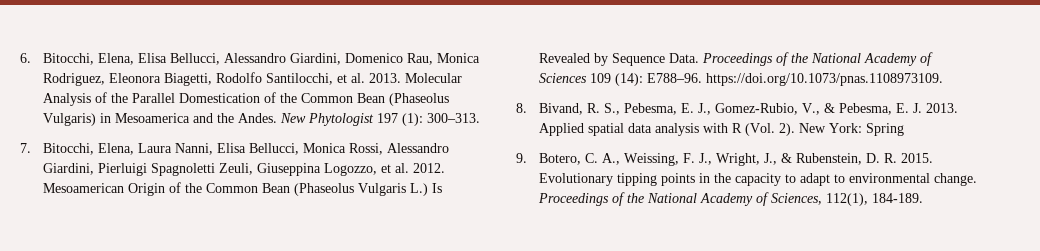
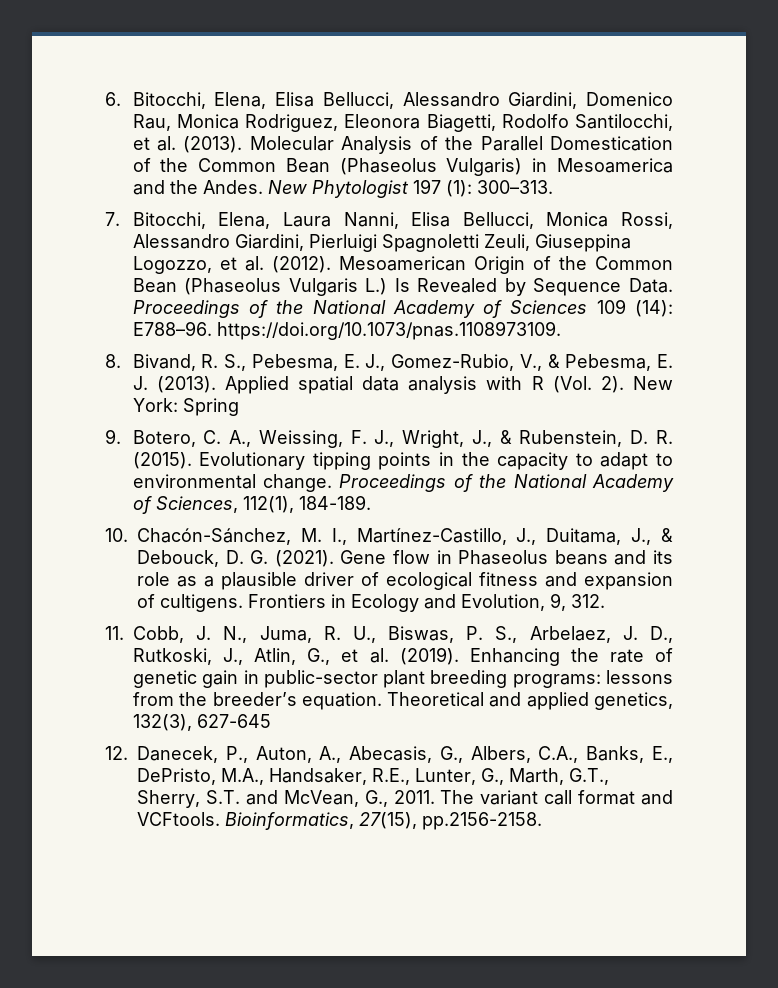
[369,73,402,83] 2013. -> [183,136,243,153] (2013).
[413,163,446,173] 2012. -> [271,256,331,273] (2012).
[926,103,959,113] 2013. -> [156,376,216,393] (2013).
[901,153,934,163] 2015. -> [132,452,192,469] (2015).
(924, 198) none -> [105,528,673,545] [137,550,674,567] [137,572,673,590] [137,593,605,612] [105,626,673,643] [133,647,674,666] [133,670,673,688] [133,692,673,710] [133,714,271,731] [105,746,673,763] [137,768,609,785] [137,790,673,808] [137,812,542,830] // 10. Chacón-Sánchez, M. I., Martínez-Castillo, J., Duitama, J., & Debouck, D. G. (2021). Gene flow in Phaseolus beans and its role as a plausible driver of ecological fitness and expansion of cultigens. Frontiers in Ecology and Evolution, 9, 312. // 11. Cobb, J. N., Juma, R. U., Biswas, P. S., Arbelaez, J. D., Rutkoski, J., Atlin, G., et al. (2019). Enhancing the rate of genetic gain in public-sector plant breeding programs: lessons from the breeder’s equation. Theoretical and applied genetics, 132(3), 627-645 // 12. Danecek, P., Auton, A., Abecasis, G., Albers, C.A., Banks, E., DePristo, M.A., Handsaker, R.E., Lunter, G., Marth, G.T., Sherry, S.T. and McVean, G., 2011. The variant call format and VCFtools. Bioinformatics, 27(15), pp.2156-2158.

